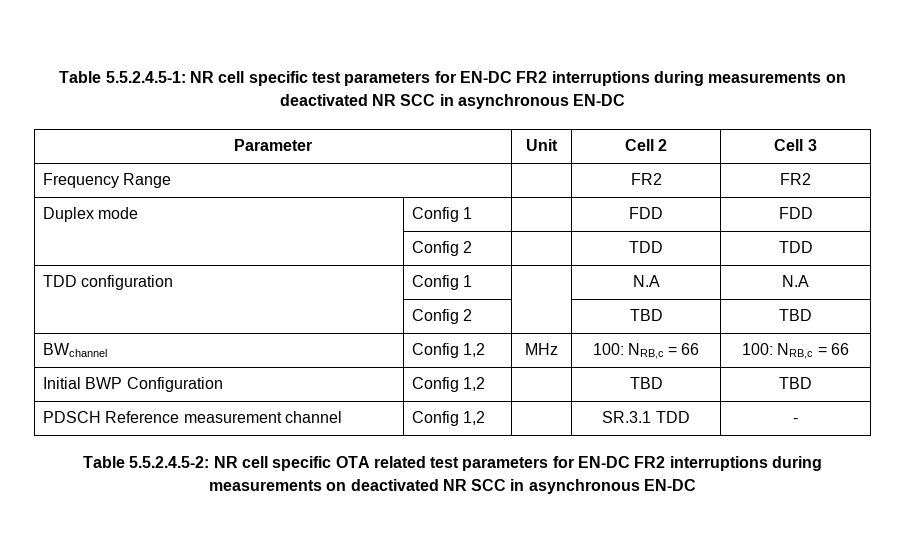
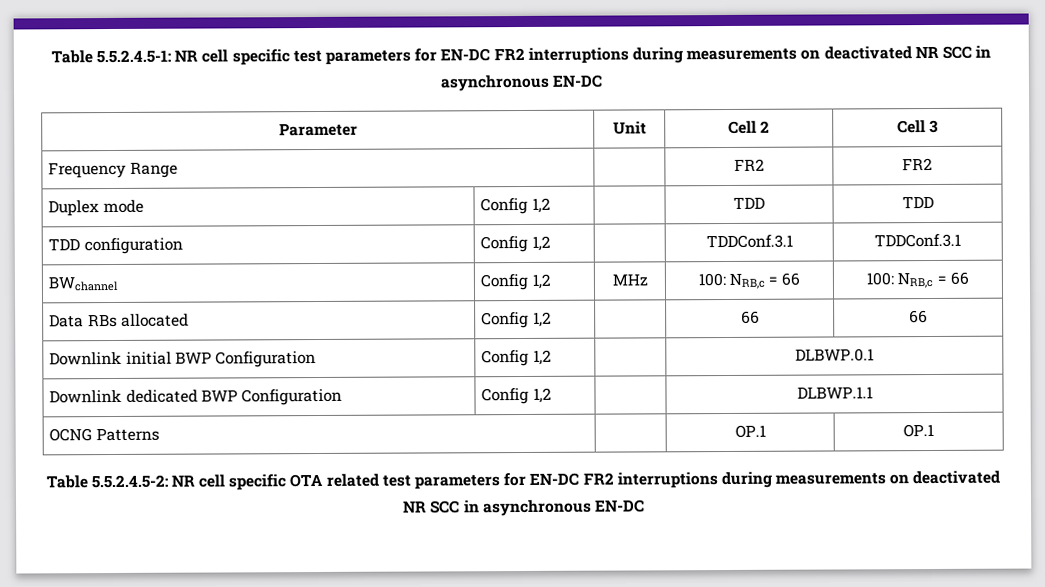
[463,207,473,219] [629,207,663,219] [778,207,813,219] [412,241,473,256] 1 | | FDD | FDD // | Config 2 -> [531,197,551,213] 1,2
[463,275,473,287] [632,275,660,287] [782,275,809,287] [412,309,473,324] [629,309,663,321] [779,309,812,321] 1 | | N.A | N.A // | Config 2 | | TBD | TBD -> [531,235,551,251] [705,234,793,249] [874,233,961,248] 1,2 | | TDDConf.3.1 | TDDConf.3.1
[43,377,223,392] [412,377,486,392] [629,377,663,389] [779,377,812,389] [43,411,343,423] [412,411,486,426] [602,411,690,423] [793,418,798,423] Initial BWP Configuration | Config 1,2 | | TBD | TBD // PDSCH Reference measurement channel | Config 1,2 | | SR.3.1 TDD | - -> [49,313,189,328] [481,311,552,329] [740,310,760,324] [909,310,928,324] [49,351,316,368] [481,349,552,367] [795,348,874,362] [49,388,342,406] [481,387,552,405] [796,386,873,399] [49,427,160,442] [734,424,766,438] [903,423,934,438] Data RBs allocated | Config 1,2 | | 66 | 66 // Downlink initial BWP Configuration | Config 1,2 | | DLBWP.0.1 // Downlink dedicated BWP Configuration | Config 1,2 | | DLBWP.1.1 // OCNG Patterns | | OP.1 | OP.1

